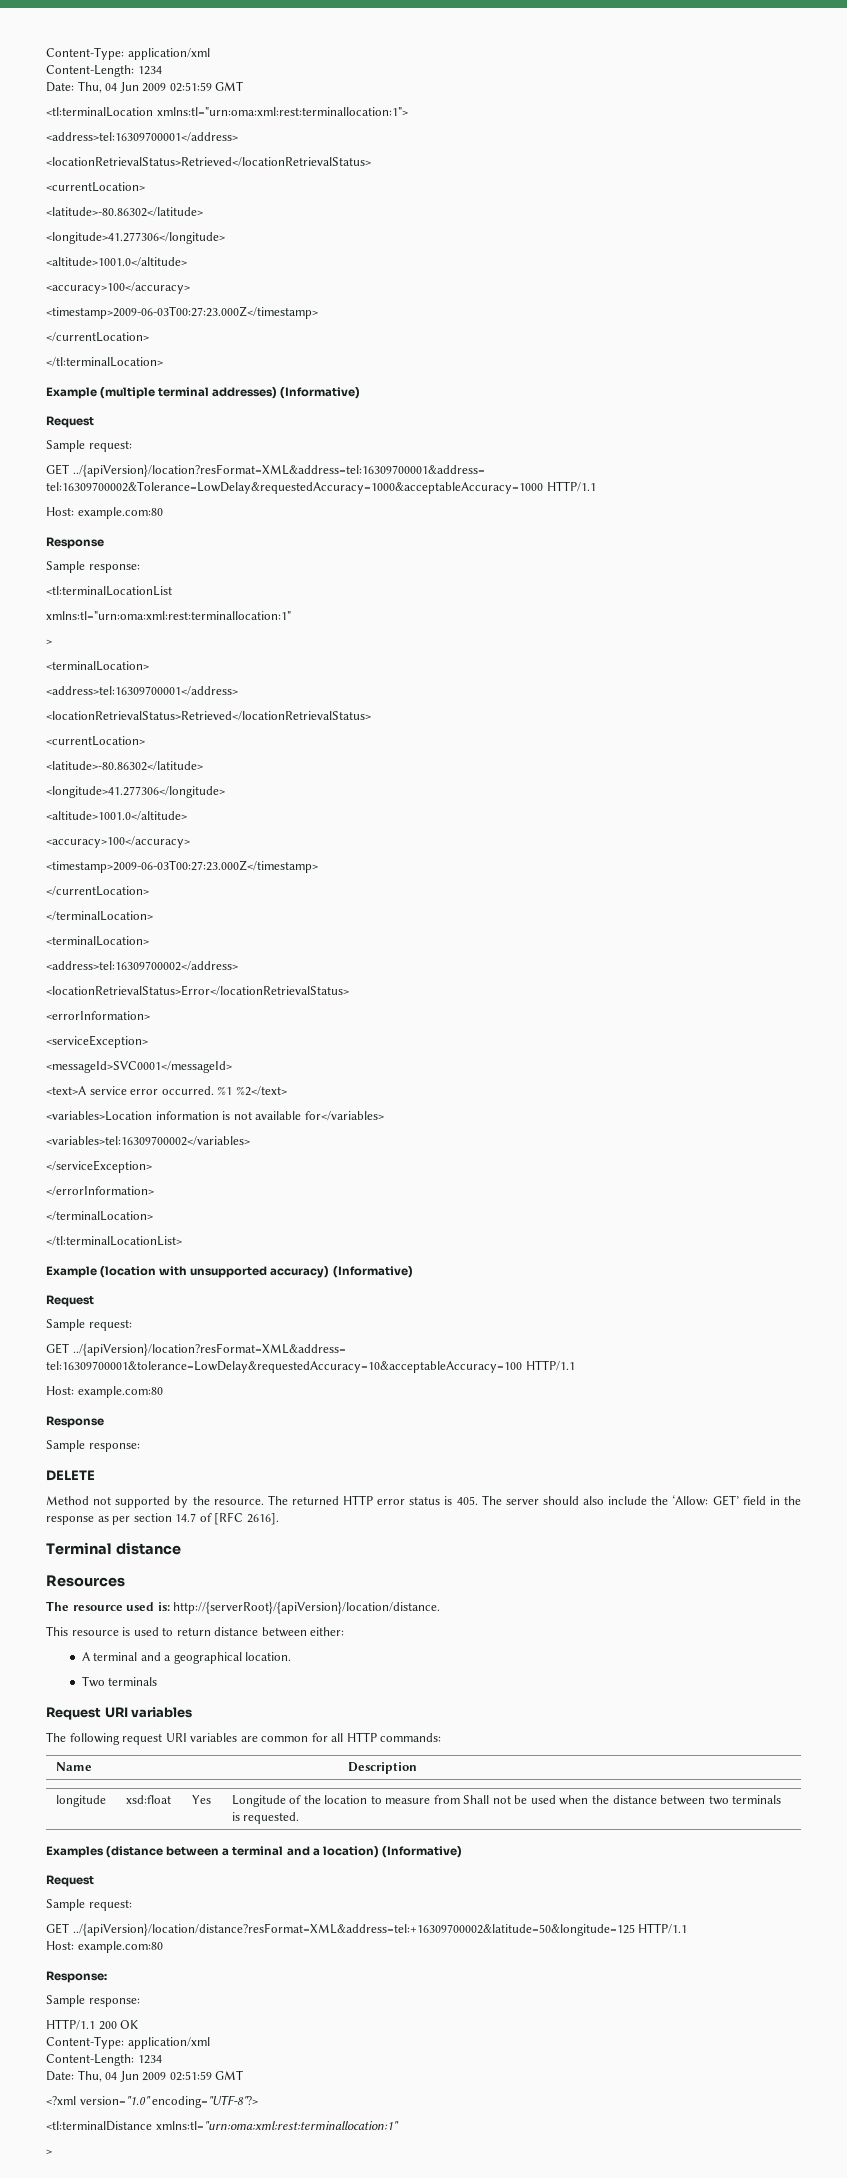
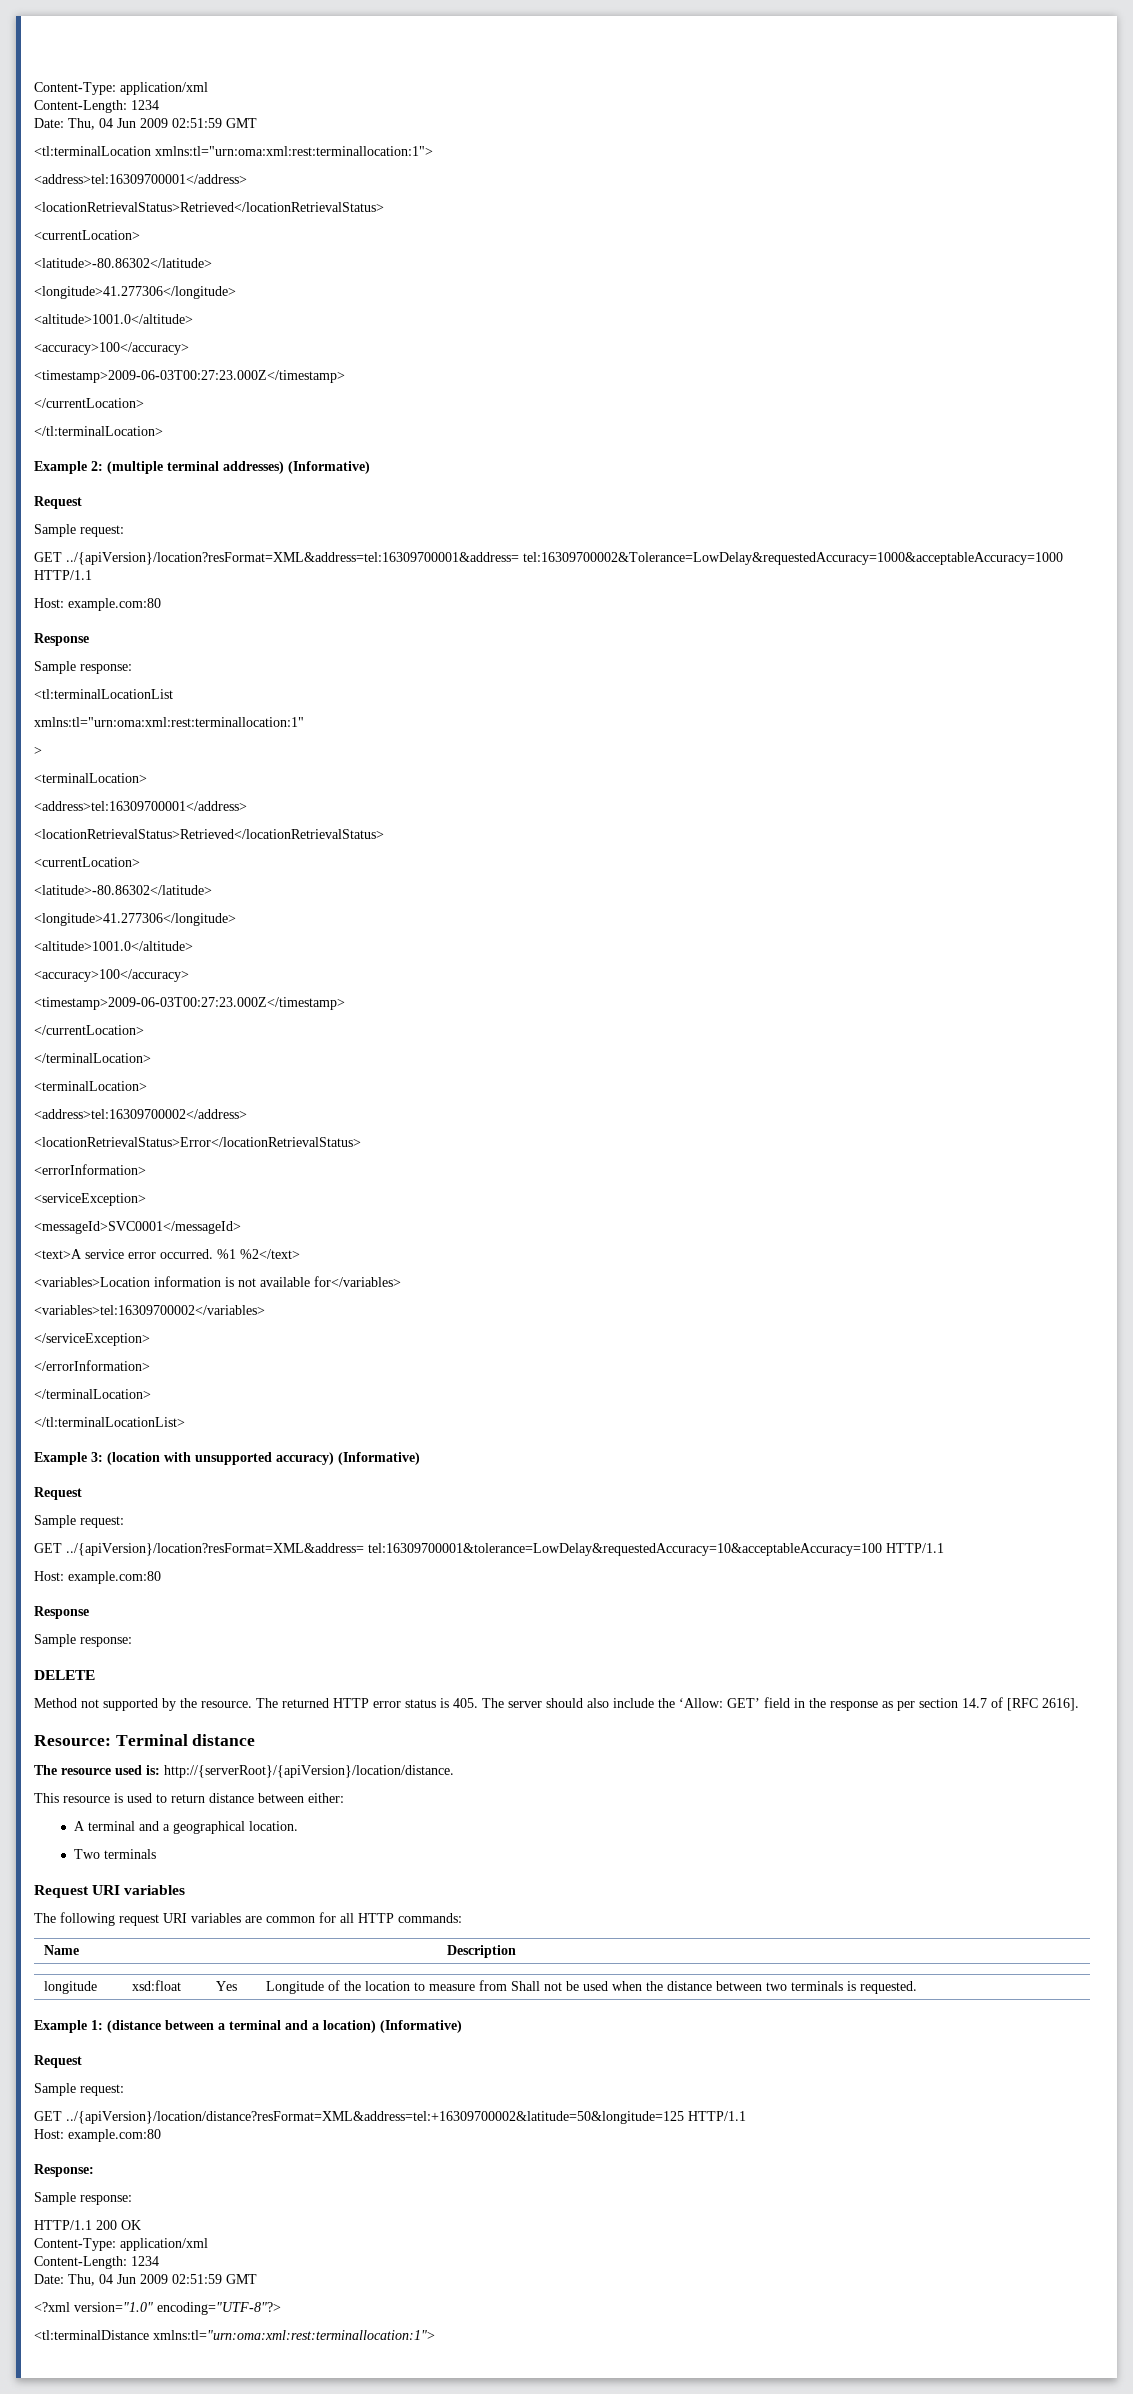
(97, 393) none -> [91,461,103,471] 2:
(97, 1272) none -> [91,1452,103,1462] 3:
(279, 1519) none -> [34,1735,111,1746] Resource:
[46,1575,125,1587] // Resources -> (256, 1740) none
[46,1846,104,1858] Examples -> [34,2020,103,2033] Example 1:
[155,2121,399,2130] [46,2149,52,2155] xmlns:tl="urn:oma:xml:rest:terminallocation:1" // > -> [153,2330,435,2340] xmlns:tl="urn:oma:xml:rest:terminallocation:1">

